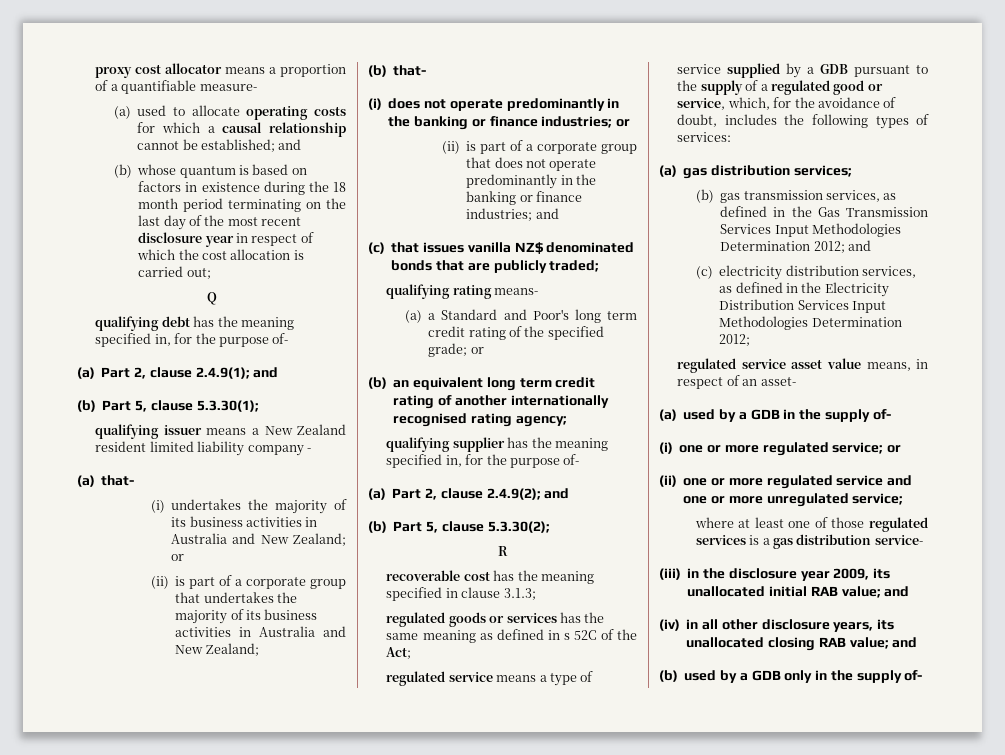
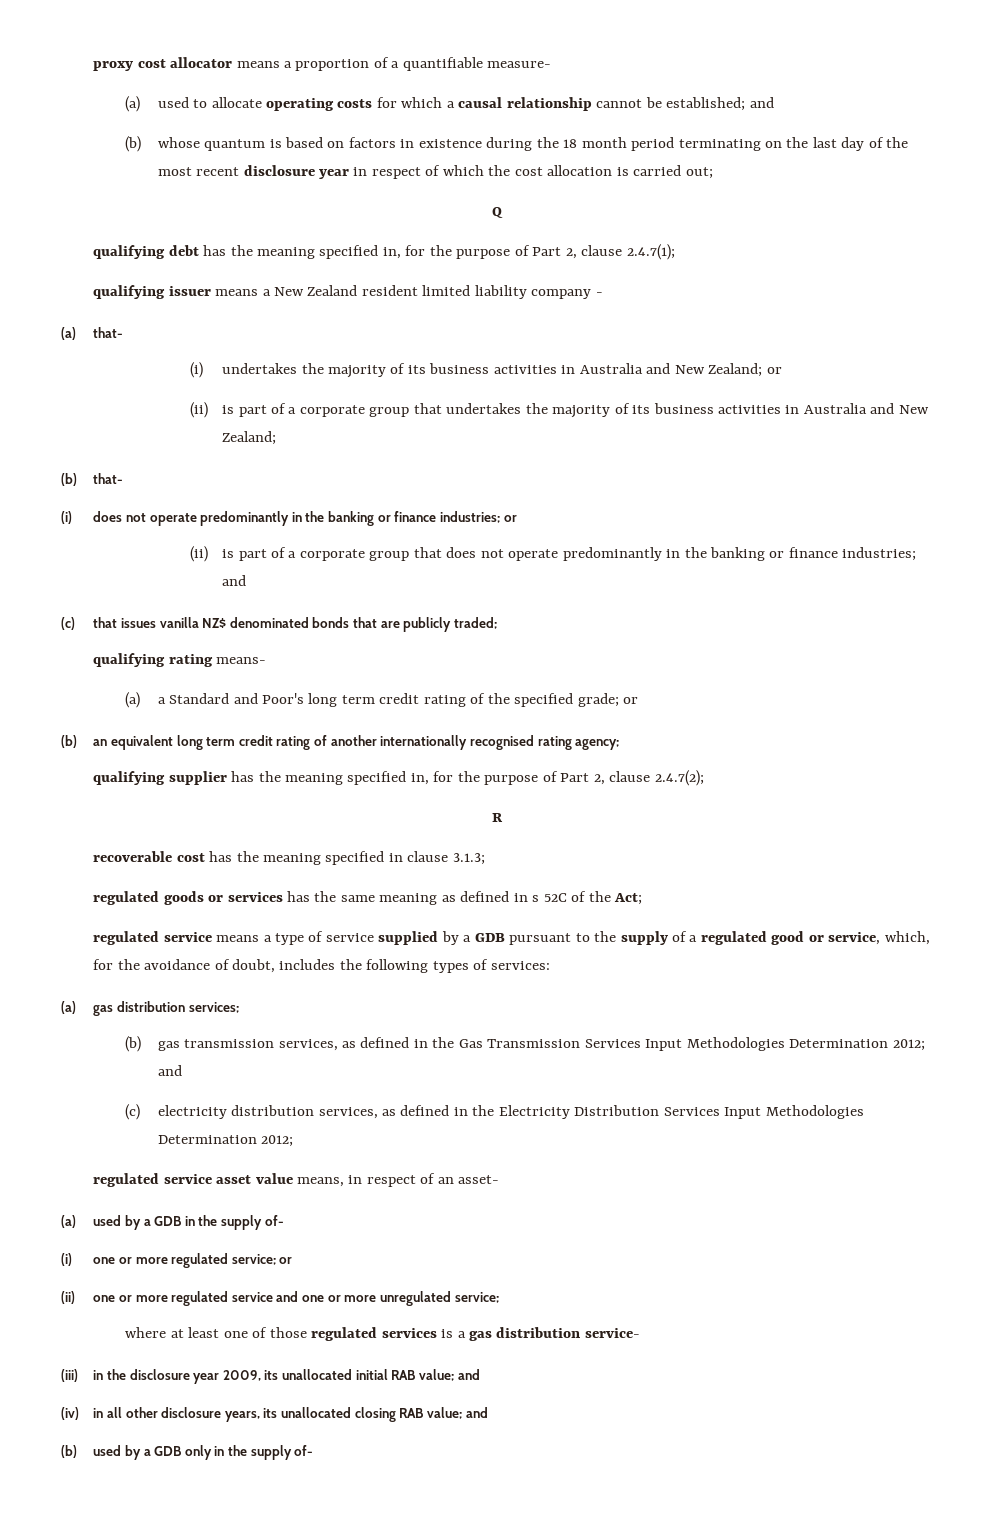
[272,333,289,344] [77,367,279,379] [77,400,259,412] of- // (a) Part 2, clause 2.4.9(1); and // (b) Part 5, clause 5.3.30(1); -> [514,244,675,260] of Part 2, clause 2.4.7(1);
[563,454,580,465] [368,488,570,500] [368,521,550,533] of- // (a) Part 2, clause 2.4.9(2); and // (b) Part 5, clause 5.3.30(2); -> [542,770,704,786] of Part 2, clause 2.4.7(2);

